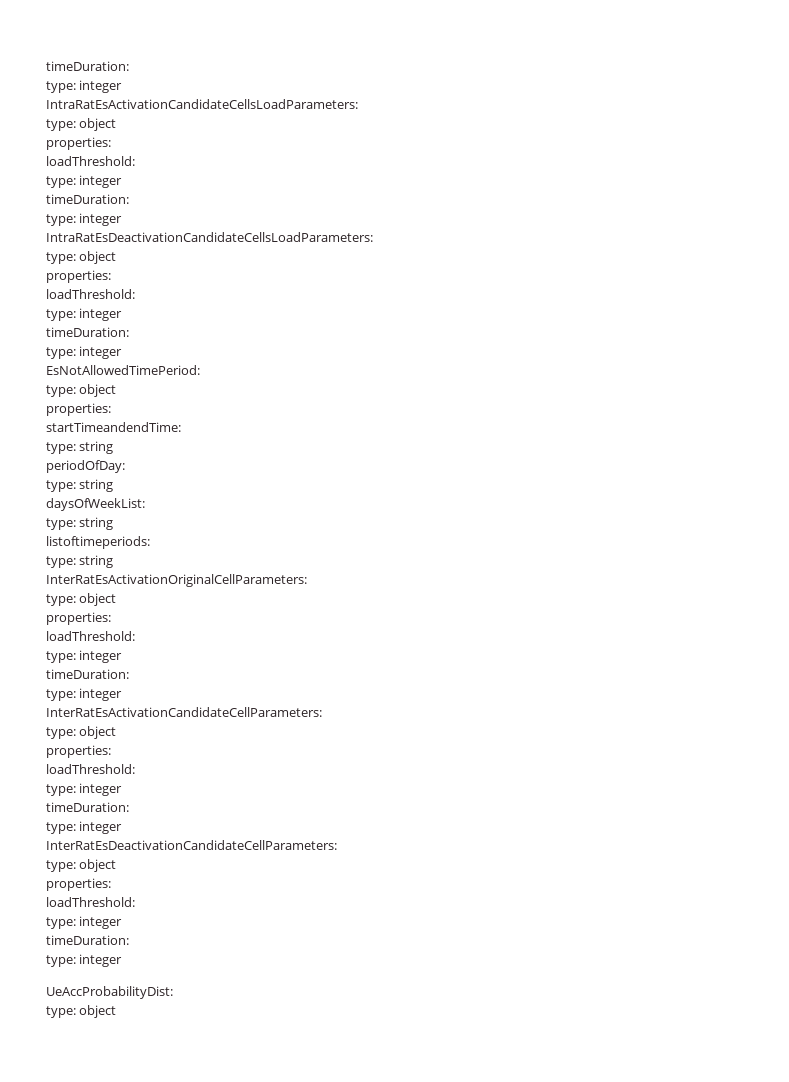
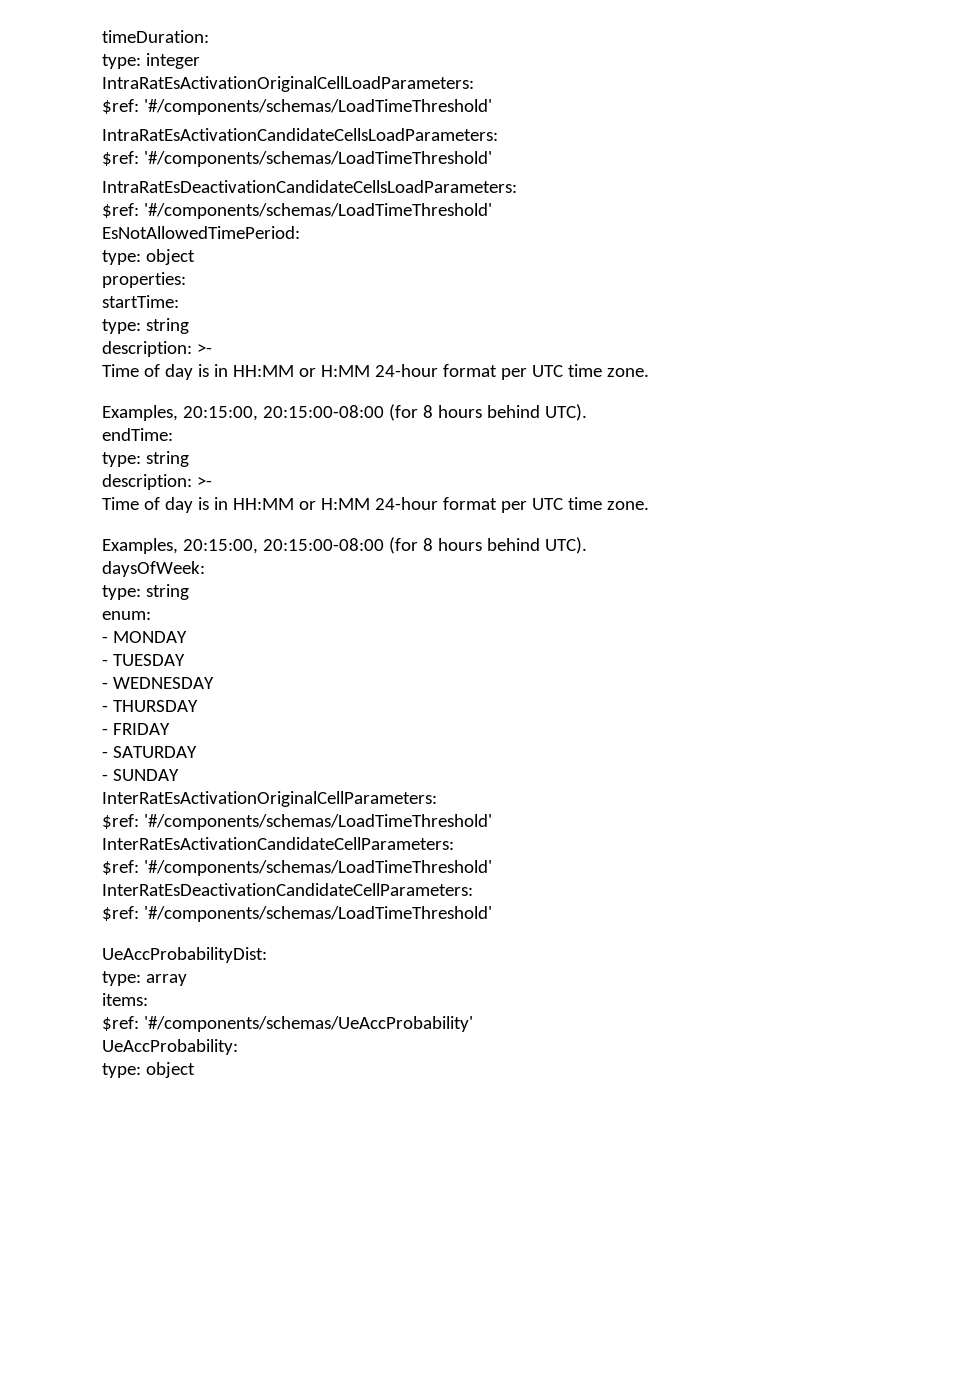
[46,61,129,71] [46,80,123,93] [46,99,358,109] [46,118,117,131] [46,137,111,150] [46,156,135,166] [46,175,123,188] [46,194,129,204] [46,213,123,226] [46,232,373,242] [46,251,117,264] [46,270,111,283] [46,289,135,299] [46,308,123,321] [46,327,129,337] [46,346,123,359] timeDuration: // type: integer // IntraRatEsActivationCandidateCellsLoadParameters: // type: object // properties: // loadThreshold: // type: integer // timeDuration: // type: integer // IntraRatEsDeactivationCandidateCellsLoadParameters: // type: object // properties: // loadThreshold: // type: integer // timeDuration: // type: integer -> [102,30,209,43] [102,53,200,69] [102,76,474,92] [102,99,492,115] [102,128,498,141] [102,151,492,167] [102,180,517,193] [102,203,492,219] timeDuration: // type: integer // IntraRatEsActivationOriginalCellLoadParameters: // $ref: '#/components/schemas/LoadTimeThreshold' // IntraRatEsActivationCandidateCellsLoadParameters: // $ref: '#/components/schemas/LoadTimeThreshold' // IntraRatEsDeactivationCandidateCellsLoadParameters: // $ref: '#/components/schemas/LoadTimeThreshold'
[46,422,181,432] [46,441,114,454] [46,460,125,473] [46,479,114,492] [46,498,145,511] [46,517,114,530] [46,536,150,549] [46,555,114,568] [46,574,307,587] [46,593,117,606] [46,612,111,625] [46,631,135,641] [46,650,123,663] [46,669,129,679] [46,688,123,701] [46,707,322,717] [46,726,117,739] [46,745,111,758] [46,764,135,774] [46,783,123,796] [46,802,129,812] [46,821,123,834] [46,840,337,850] [46,859,117,872] [46,878,111,891] [46,897,135,907] [46,916,123,929] [46,935,129,945] [46,954,123,967] [46,986,173,999] startTimeandendTime: // type: string // periodOfDay: // type: string // daysOfWeekList: // type: string // listoftimeperiods: // type: string // InterRatEsActivationOriginalCellParameters: // type: object // properties: // loadThreshold: // type: integer // timeDuration: // type: integer // InterRatEsActivationCandidateCellParameters: // type: object // properties: // loadThreshold: // type: integer // timeDuration: // type: integer // InterRatEsDeactivationCandidateCellParameters: // type: object // properties: // loadThreshold: // type: integer // timeDuration: // type: integer // UeAccProbabilityDist: -> [102,295,179,308] [102,318,189,334] [102,341,212,357] [102,364,649,380] [102,404,587,421] [102,428,173,441] [102,451,189,467] [102,474,212,490] [102,497,649,513] [102,537,587,554] [102,561,205,577] [102,584,189,600] [102,611,151,620] [102,631,187,643] [102,654,185,666] [102,677,214,689] [102,700,198,712] [102,723,170,735] [102,746,197,758] [102,769,179,781] [102,791,437,807] [102,814,492,830] [102,837,454,850] [102,860,492,876] [102,883,473,896] [102,906,492,922] [102,947,267,963] [102,971,187,986] [102,993,148,1006] [102,1016,473,1032] [102,1039,238,1055] startTime: // type: string // description: >- // Time of day is in HH:MM or H:MM 24-hour format per UTC time zone. // Examples, 20:15:00, 20:15:00-08:00 (for 8 hours behind UTC). // endTime: // type: string // description: >- // Time of day is in HH:MM or H:MM 24-hour format per UTC time zone. // Examples, 20:15:00, 20:15:00-08:00 (for 8 hours behind UTC). // daysOfWeek: // type: string // enum: // - MONDAY // - TUESDAY // - WEDNESDAY // - THURSDAY // - FRIDAY // - SATURDAY // - SUNDAY // InterRatEsActivationOriginalCellParameters: // $ref: '#/components/schemas/LoadTimeThreshold' // InterRatEsActivationCandidateCellParameters: // $ref: '#/components/schemas/LoadTimeThreshold' // InterRatEsDeactivationCandidateCellParameters: // $ref: '#/components/schemas/LoadTimeThreshold' // UeAccProbabilityDist: // type: array // items: // $ref: '#/components/schemas/UeAccProbability' // UeAccProbability:

